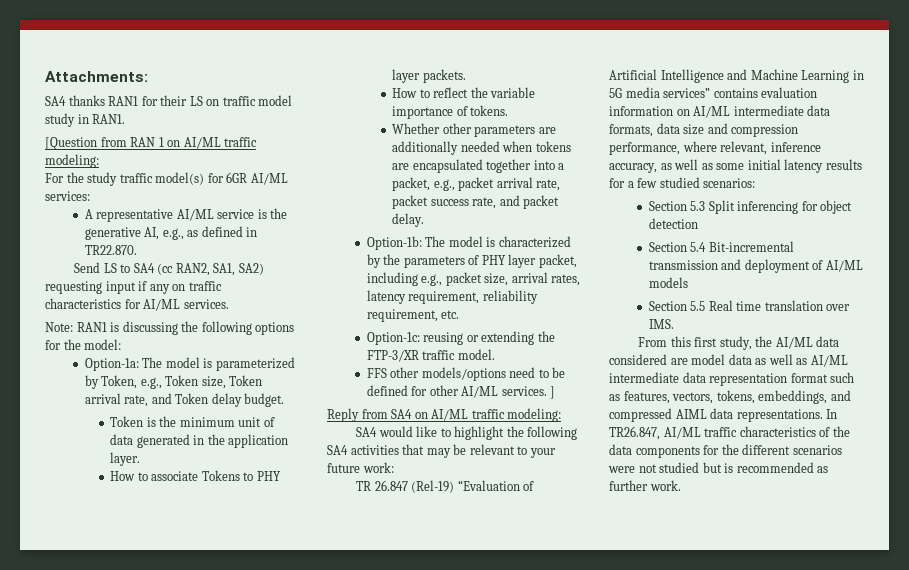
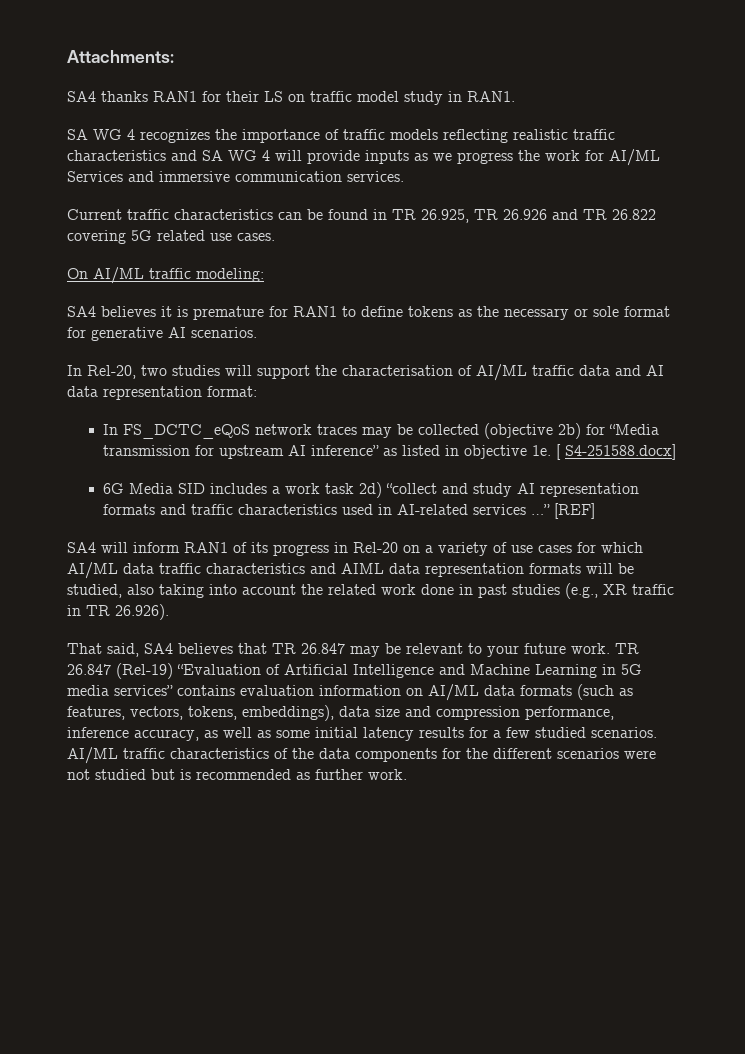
[45,137,258,150] [45,154,99,168] [45,172,288,186] [45,191,90,201] [84,208,288,222] [84,226,258,240] [84,245,137,255] [74,262,264,276] [45,281,222,294] [45,298,229,311] [45,321,295,335] [45,339,122,350] [84,357,295,371] [84,375,263,389] [84,393,285,407] [110,416,275,427] [110,434,289,448] [110,452,141,466] [110,470,281,481] [392,69,466,83] [392,87,536,98] [392,105,509,119] [392,123,556,137] [392,141,571,155] [392,159,565,173] [392,177,561,191] [392,195,560,209] [392,213,425,227] [366,236,571,250] [366,254,577,268] [366,272,581,286] [366,290,538,304] [366,309,460,322] [366,331,555,345] [366,349,495,362] [366,367,566,381] [366,385,556,399] [327,408,562,422] [356,426,578,440] [327,444,425,455] [Question from RAN 1 on AI/ML traffic modeling: // For the study traffic model(s) for 6GR AI/ML services: // A representative AI/ML service is the generative AI, e.g., as defined in TR22.870. // Send LS to SA4 (cc RAN2, SA1, SA2) requesting input if any on traffic characteristics for AI/ML services. // Note: RAN1 is discussing the following options for the model: // Option-1a: The model is parameterized by Token, e.g., Token size, Token arrival rate, and Token delay budget. // Token is the minimum unit of data generated in the application layer. // How to associate Tokens to PHY layer packets. // How to reflect the variable importance of tokens. // Whether other parameters are additionally needed when tokens are encapsulated together into a packet, e.g., packet arrival rate, packet success rate, and packet delay. // Option-1b: The model is characterized by the parameters of PHY layer packet, including e.g., packet size, arrival rates, latency requirement, reliability requirement, etc. // Option-1c: reusing or extending the FTP-3/XR traffic model. // FFS other models/options need to be defined for other AI/ML services. ] // Reply from SA4 on AI/ML traffic modeling: // SA4 would like to highlight the following SA4 activities that -> [67,129,615,143] [67,149,660,166] [67,171,404,182] [67,209,656,223] [67,230,275,244] [67,267,264,284] [67,306,670,320] [67,327,257,341] [67,364,664,381] [67,386,257,400] [103,423,660,439] [103,444,677,460] [103,482,640,498] [103,503,596,519] [67,542,643,556] [67,562,634,579] [67,583,674,599] [67,604,169,620] [67,643,345,657] SA WG 4 recognizes the importance of traffic models reflecting realistic traffic characteristics and SA WG 4 will provide inputs as we progress the work for AI/ML Services and immersive communication services. // Current traffic characteristics can be found in TR 26.925, TR 26.926 and TR 26.822 covering 5G related use cases. // On AI/ML traffic modeling: // SA4 believes it is premature for RAN1 to define tokens as the necessary or sole format for generative AI scenarios. // In Rel-20, two studies will support the characterisation of AI/ML traffic data and AI data representation format: // In FS_DCTC_eQoS network traces may be collected (objective 2b) for “Media transmission for upstream AI inference” as listed in objective 1e. [ S4-251588.docx] // 6G Media SID includes a work task 2d) “collect and study AI representation formats and traffic characteristics used in AI-related services …” [REF] // SA4 will inform RAN1 of its progress in Rel-20 on a variety of use cases for which AI/ML data traffic characteristics and AIML data representation formats will be studied, also taking into account the related work done in past studies (e.g., XR traffic in TR 26.926). // That said, SA4 believes that TR 26.847
[362,462,394,473] work: // -> [571,643,610,654] work.
[733,105,831,116] [609,124,653,137] intermediate data formats, -> [484,684,633,700] [67,705,334,721] data formats (such as features, vectors, tokens, embeddings),
[682,141,768,155] where relevant, -> (614, 713) none
[703,178,756,188] [648,200,853,214] [648,218,698,229] [648,241,794,252] [648,259,863,273] [648,277,688,288] [648,300,851,311] [648,319,674,329] [638,336,840,350] [609,354,848,367] [609,372,855,386] [609,390,851,404] [609,408,838,422] [609,426,660,440] scenarios: // Section 5.3 Split inferencing for object detection // Section 5.4 Bit-incremental transmission and deployment of AI/ML models // Section 5.5 Real time translation over IMS. // From this first study, the AI/ML data considered are model data as well as AI/ML intermediate data representation format such as features, vectors, tokens, embeddings, and compressed AIML data representations. In TR26.847, -> [591,727,657,738] scenarios.

